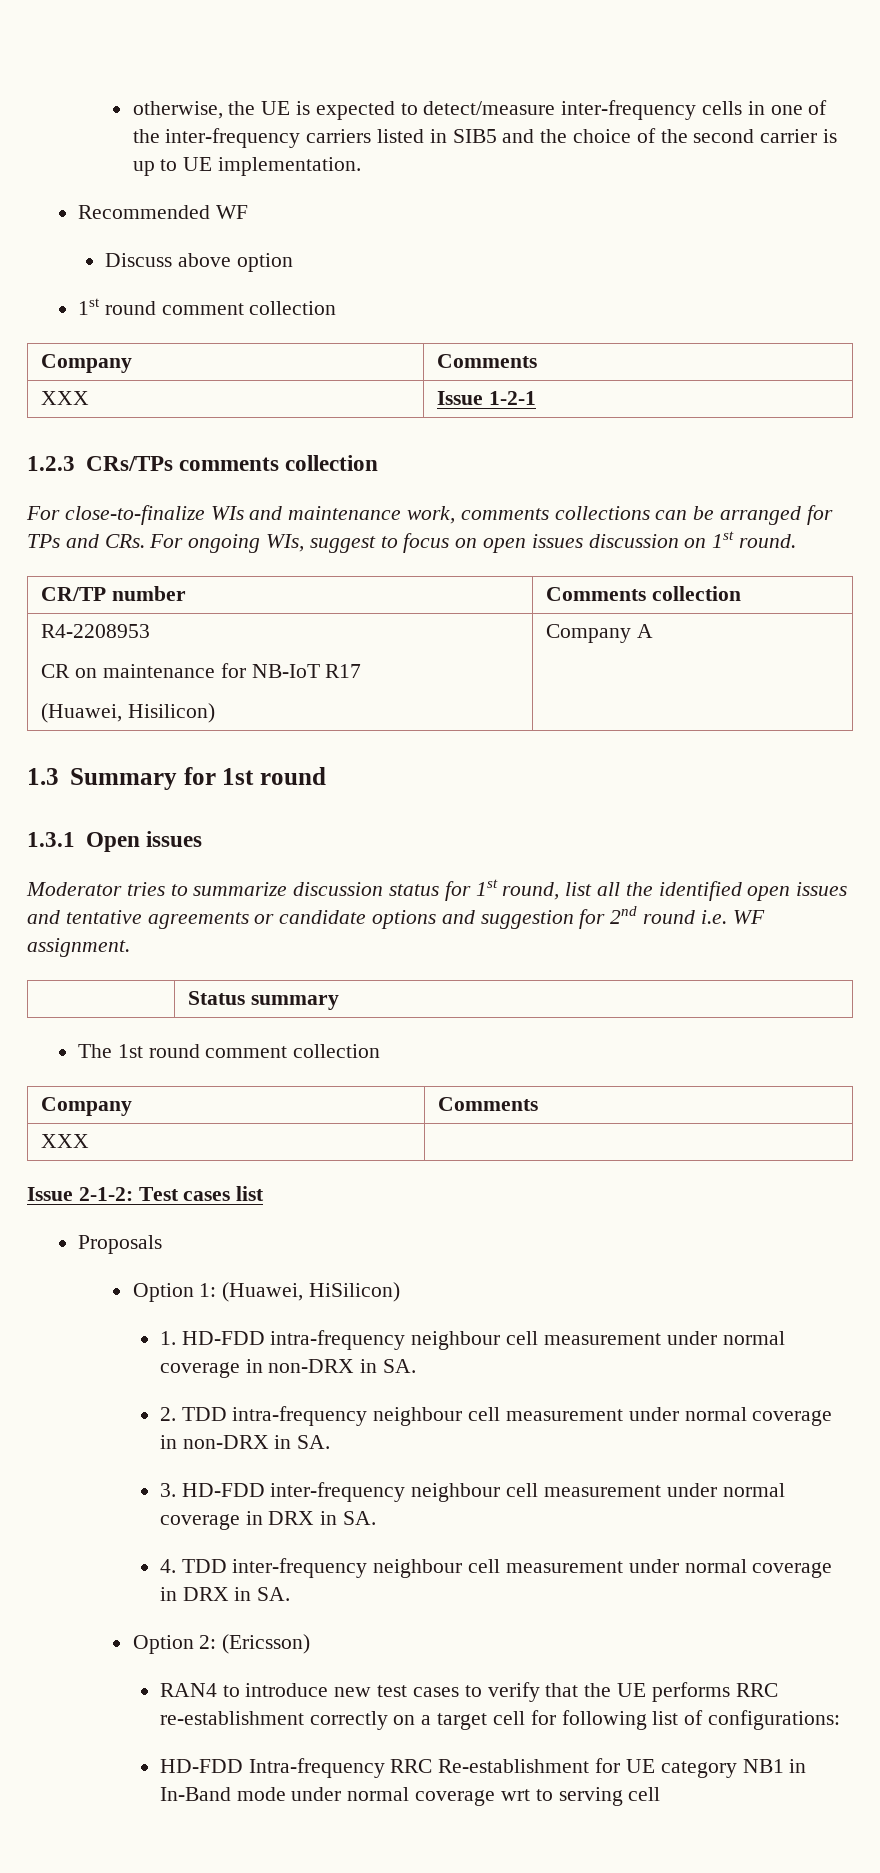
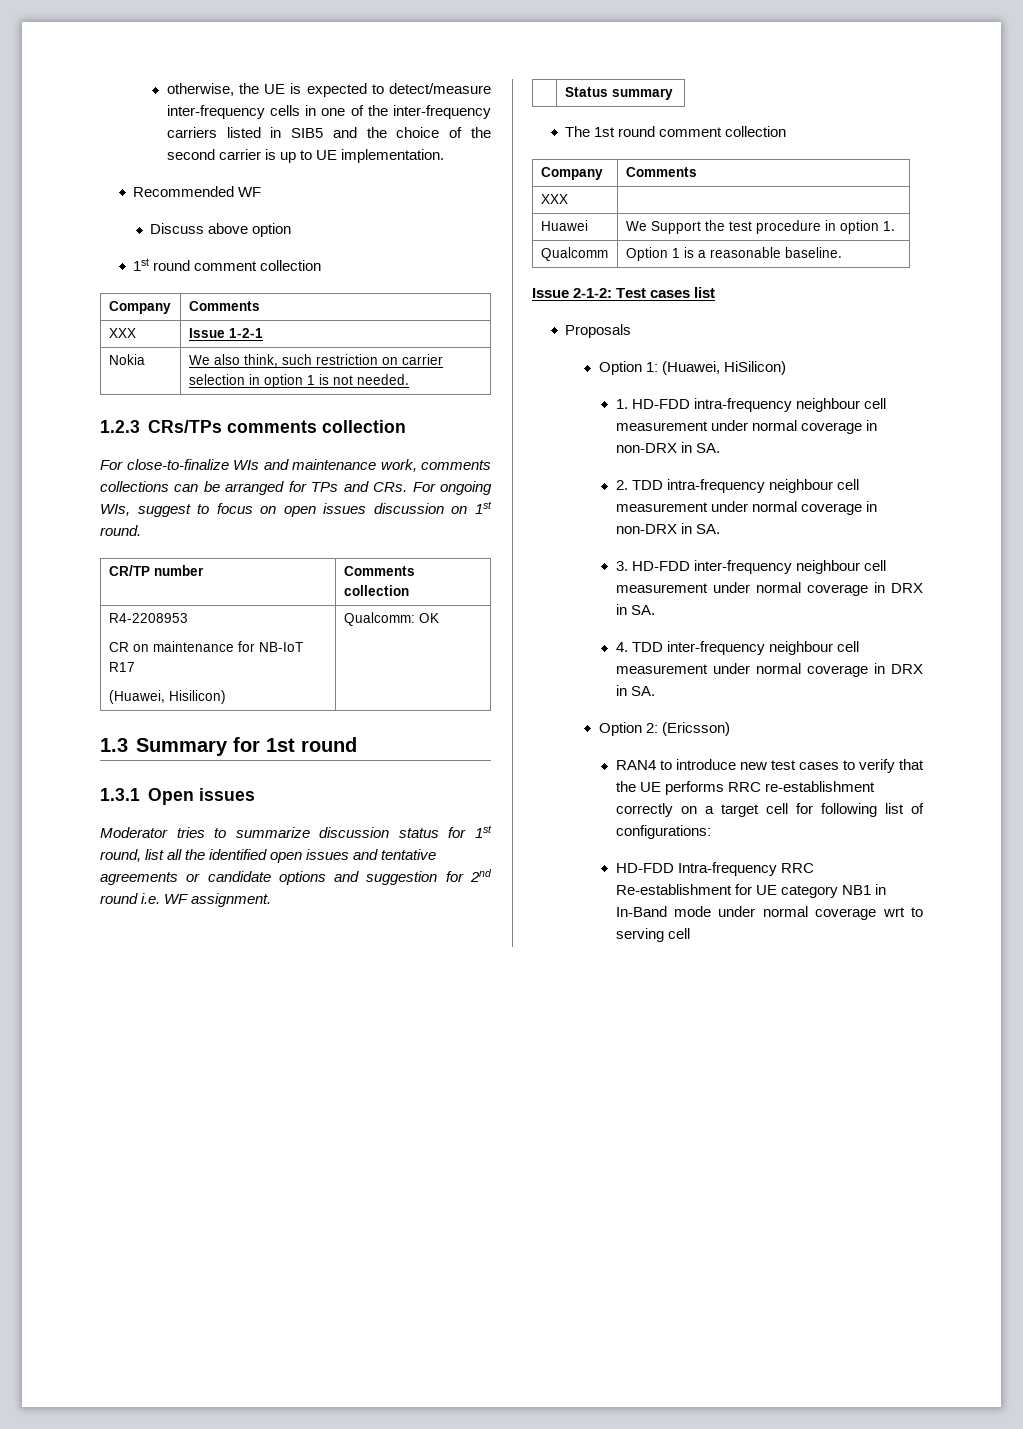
(537, 398) none -> [108,354,145,365] [188,354,443,367] [188,374,409,388] // Nokia | We also think, such restriction on carrier selection in option 1 is not needed.
[546,624,654,643] Company A -> [343,612,439,626] Qualcomm: OK
(90, 1141) none -> [540,220,588,231] [625,220,895,234] [540,247,608,261] [625,247,842,261] // Huawei | We Support the test procedure in option 1. // Qualcomm | Option 1 is a reasonable baseline.

